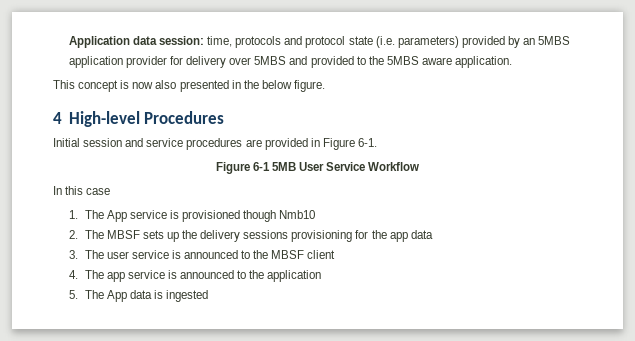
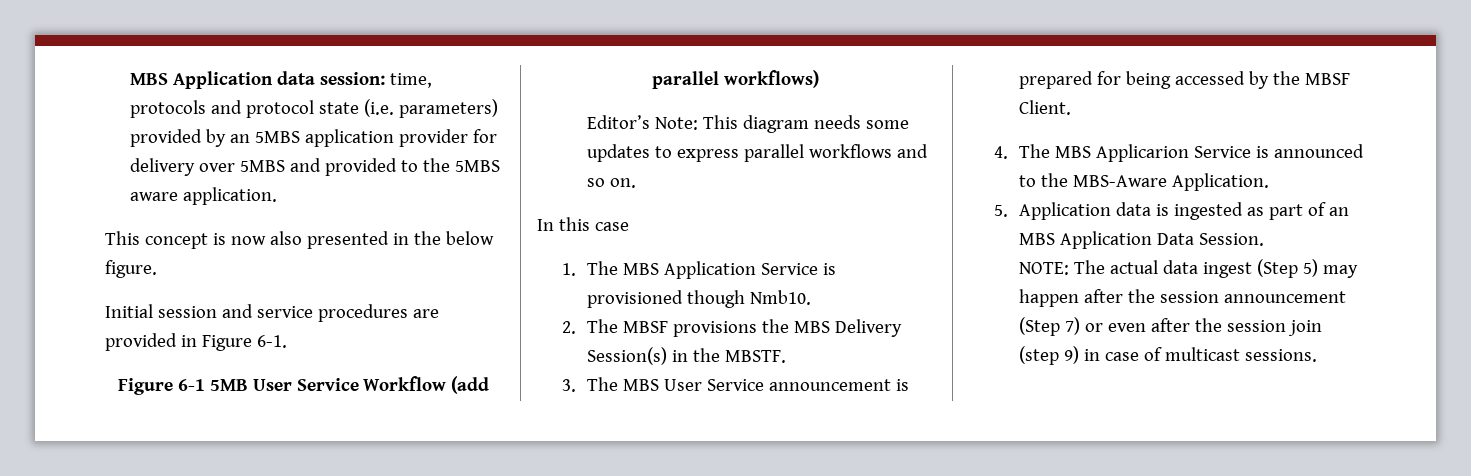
(68, 42) none -> [130,73,169,85] MBS
[53,111,225,127] // 4 High-level Procedures -> (157, 269) none
(420, 166) none -> [451,376,490,394] [652,70,819,89] [587,115,910,133] [587,144,929,162] [587,178,637,188] (add parallel workflows) // Editor’s Note: This diagram needs some updates to express parallel workflows and so on.
[106,210,167,222] App service -> [623,261,819,279] MBS Application Service
[279,210,316,219] Nmb10 -> [750,290,812,305] Nmb10.
[142,230,433,242] [68,250,336,259] [68,270,322,282] [68,290,209,302] sets up the delivery sessions provisioning for the app data // 3. The user service is announced to the MBSF client // 4. The app service is announced to the application // 5. The App data is ingested -> [673,319,903,337] [587,347,787,365] [562,377,910,392] [1019,71,1351,89] [1019,100,1072,115] [994,144,1365,162] [1019,173,1270,191] [994,202,1350,220] [1019,231,1265,249] [1019,259,1359,278] [1019,289,1347,307] [1019,317,1323,336] [1019,346,1318,365] provisions the MBS Delivery Session(s) in the MBSTF. // 3. The MBS User Service announcement is prepared for being accessed by the MBSF Client. // 4. The MBS Applicarion Service is announced to the MBS-Aware Application. // 5. Application data is ingested as part of an MBS Application Data Session. // NOTE: The actual data ingest (Step 5) may happen after the session announcement (Step 7) or even after the session join (step 9) in case of multicast sessions.

